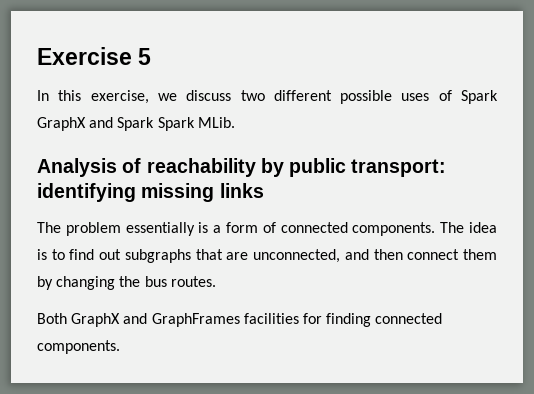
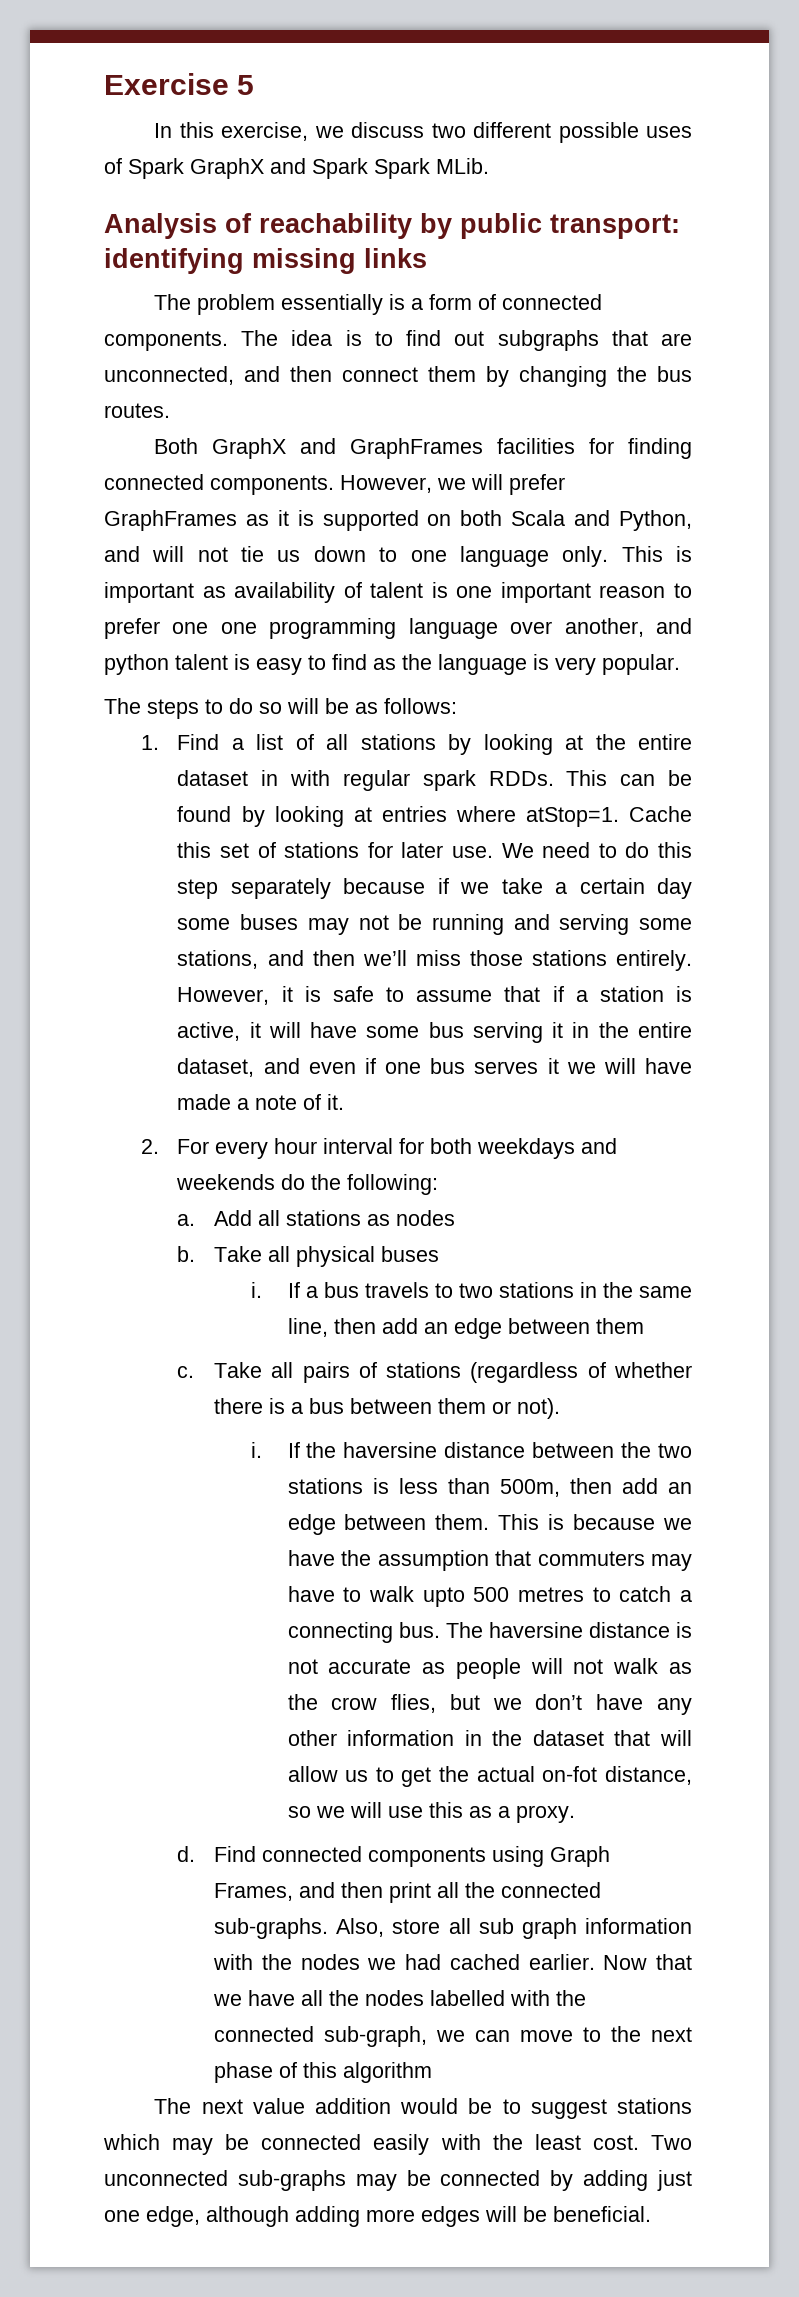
(120, 347) none -> [340,474,565,495] [104,510,693,531] [104,546,693,567] [104,582,692,603] [104,618,693,639] [104,654,680,675] [104,698,457,719] [140,734,692,755] [177,770,692,791] [177,806,693,827] [177,842,692,858] [177,878,692,899] [177,914,692,935] [177,950,693,971] [177,986,692,1005] [177,1022,692,1043] [177,1058,692,1077] [177,1094,345,1110] [140,1138,618,1159] [176,1174,439,1195] [177,1210,456,1226] [177,1246,440,1267] [250,1282,692,1298] [287,1318,644,1339] [177,1362,692,1383] [214,1398,561,1419] [250,1442,692,1458] [287,1478,693,1497] [287,1514,692,1535] [287,1550,692,1571] [287,1586,693,1607] [287,1622,693,1643] [287,1658,692,1679] [287,1694,692,1715] [287,1730,692,1746] [287,1766,692,1787] [287,1802,575,1823] [177,1846,611,1867] [214,1882,602,1903] [214,1918,692,1939] [213,1954,692,1970] [213,1990,587,2006] [214,2026,692,2047] [214,2062,433,2083] [154,2098,693,2119] [103,2134,692,2155] [104,2170,692,2191] [104,2206,651,2227] However, we will prefer GraphFrames as it is supported on both Scala and Python, and will not tie us down to one language only. This is important as availability of talent is one important reason to prefer one one programming language over another, and python talent is easy to find as the language is very popular. // The steps to do so will be as follows: // 1. Find a list of all stations by looking at the entire dataset in with regular spark RDDs. This can be found by looking at entries where atStop=1. Cache this set of stations for later use. We need to do this step separately because if we take a certain day some buses may not be running and serving some stations, and then we’ll miss those stations entirely. However, it is safe to assume that if a station is active, it will have some bus serving it in the entire dataset, and even if one bus serves it we will have made a note of it. // 2. For every hour interval for both weekdays and weekends do the following: // a. Add all stations as nodes // b. Take all physical buses // i. If a bus travels to two stations in the same line, then add an edge between them // c. Take all pairs of stations (regardless of whether there is a bus between them or not). // i. If the haversine distance between the two stations is less than 500m, then add an edge between them. This is because we have the assumption that commuters may have to walk upto 500 metres to catch a connecting bus. The haversine distance is not accurate as people will not walk as the crow flies, but we don’t have any other information in the dataset that will allow us to get the actual on-fot distance, so we will use this as a proxy. // d. Find connected components using Graph Frames, and then print all the connected sub-graphs. Also, store all sub graph information with the nodes we had cached earlier. Now that we have all the nodes labelled with the connected sub-graph, we can move to the next phase of this algorithm // The next value addition would be to suggest stations which may be connected easily with the least cost. Two unconnected sub-graphs may be connected by adding just one edge, although adding more edges will be beneficial.

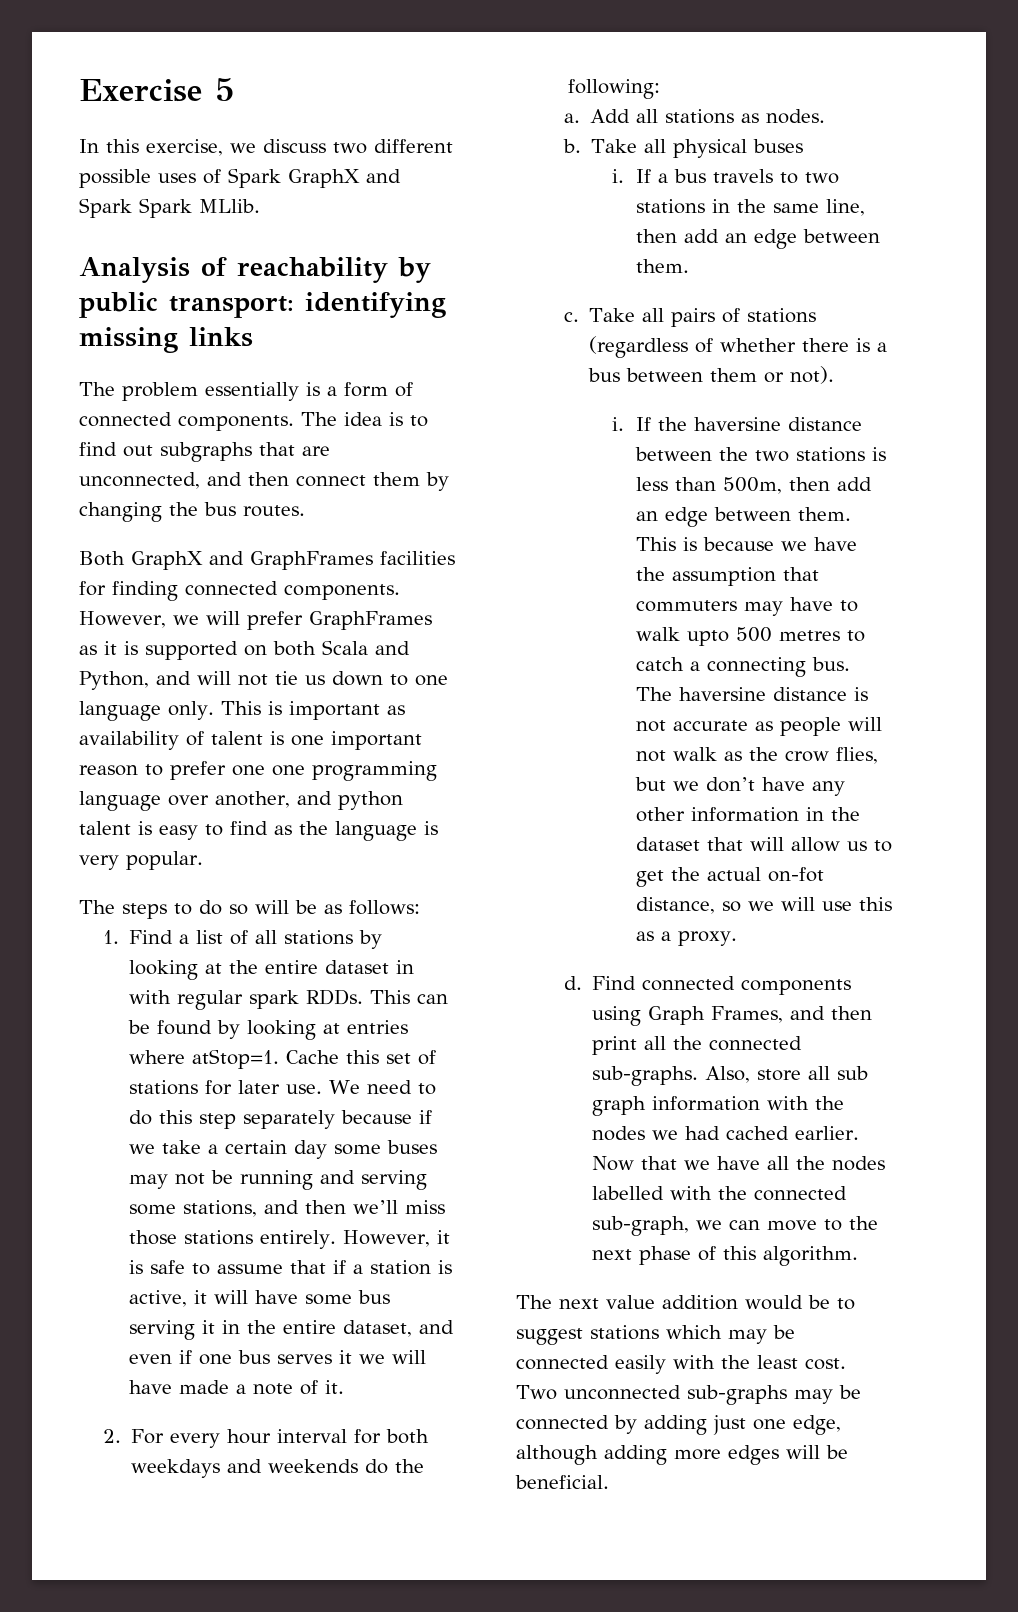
[436,158,489,174] MLib. -> [199,199,260,213] MLlib.
[396,1210,456,1226] nodes -> [766,109,826,124] nodes.
[595,1318,644,1334] them -> [635,259,689,273] them.
[343,2062,433,2083] algorithm -> [763,1246,859,1266] algorithm.

